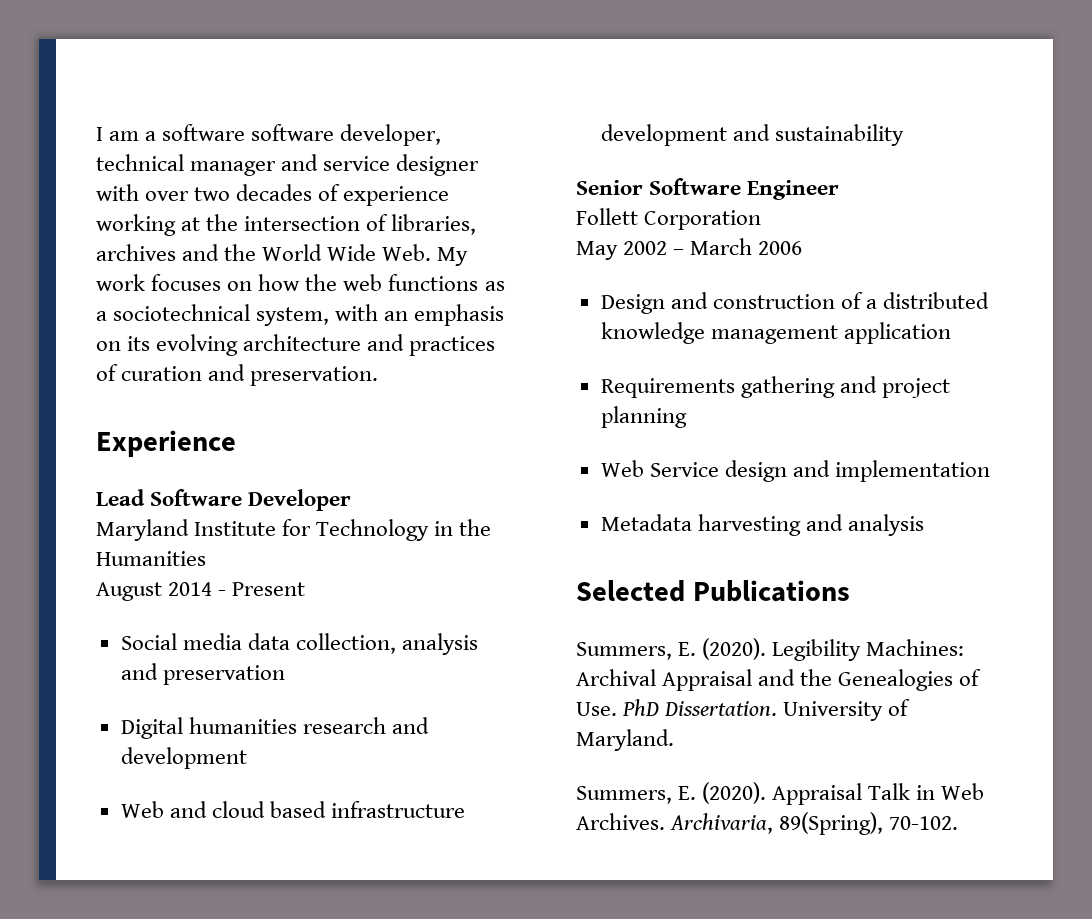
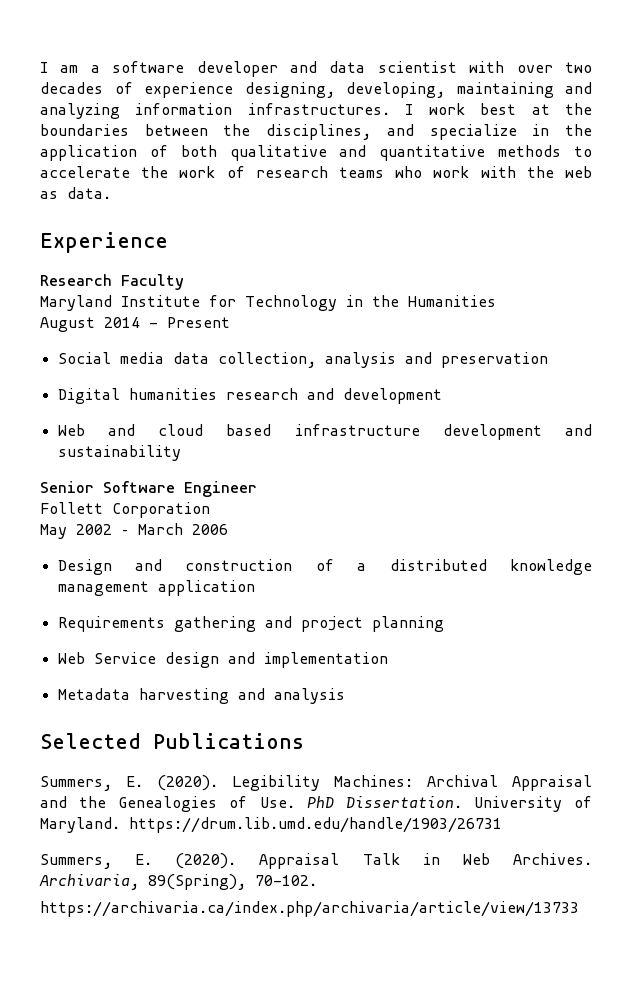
[251,124,442,146] [96,154,480,176] software developer, technical manager and service designer -> [196,61,457,77] developer and data scientist
[96,214,477,236] [96,244,469,266] [96,274,505,291] [96,304,505,326] [96,334,496,356] [96,364,379,386] [96,430,236,457] [96,489,352,511] working at the intersection of libraries, archives and the World Wide Web. My work focuses on how the web functions as a sociotechnical system, with an emphasis on its evolving architecture and practices of curation and preservation. // Experience // Lead Software Developer -> [244,82,592,98] [40,103,593,119] [40,124,592,140] [40,145,592,161] [40,166,592,178] [40,187,111,199] [40,232,168,253] [40,274,184,290] designing, developing, maintaining and analyzing information infrastructures. I work best at the boundaries between the disciplines, and specialize in the application of both qualitative and quantitative methods to accelerate the work of research teams who work with the web as data. // Experience // Research Faculty
(674, 740) none -> [129,817,502,833] https://drum.lib.umd.edu/handle/1903/26731
(959, 823) none -> [40,901,579,917] // https://archivaria.ca/index.php/archivaria/article/view/13733

